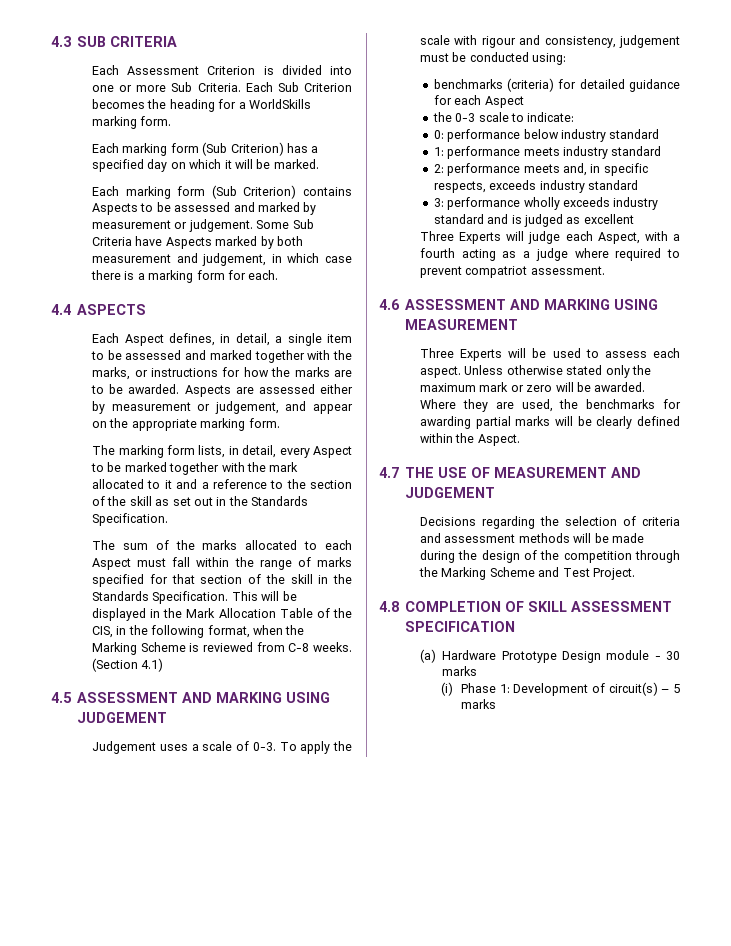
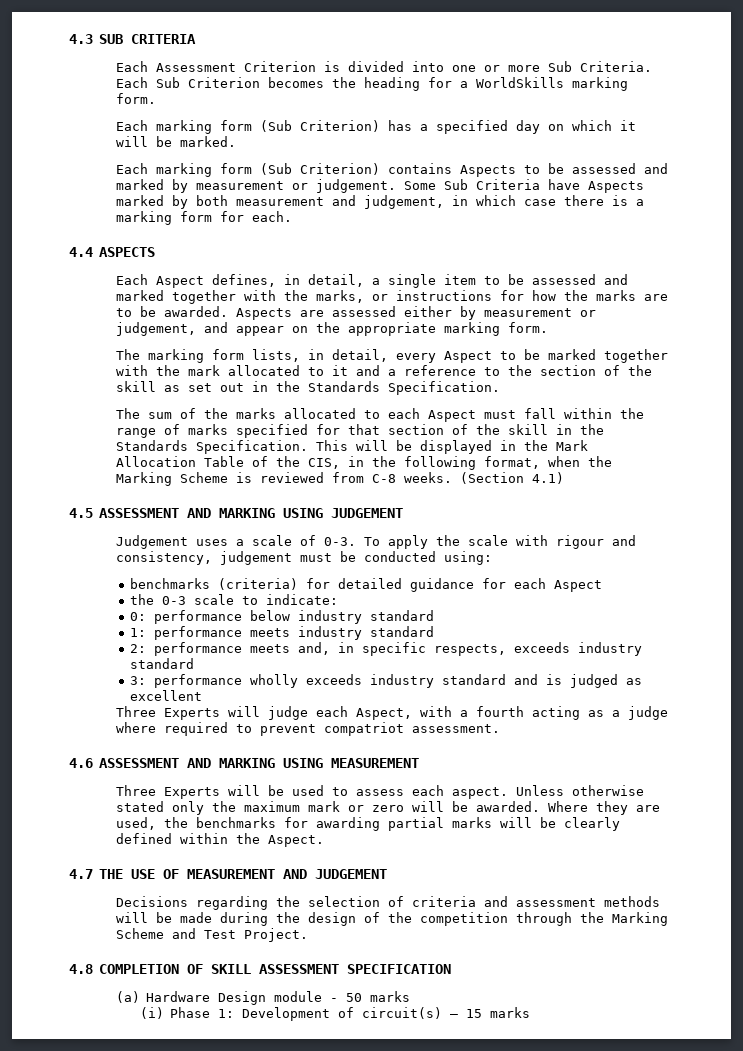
[501,651,557,663] Prototype -> (211, 996) none
[666,651,680,660] 30 -> [346,993,363,1002] 50
[673,684,680,693] 5 -> [465,1009,482,1018] 15

